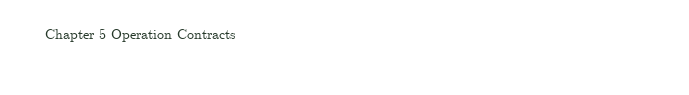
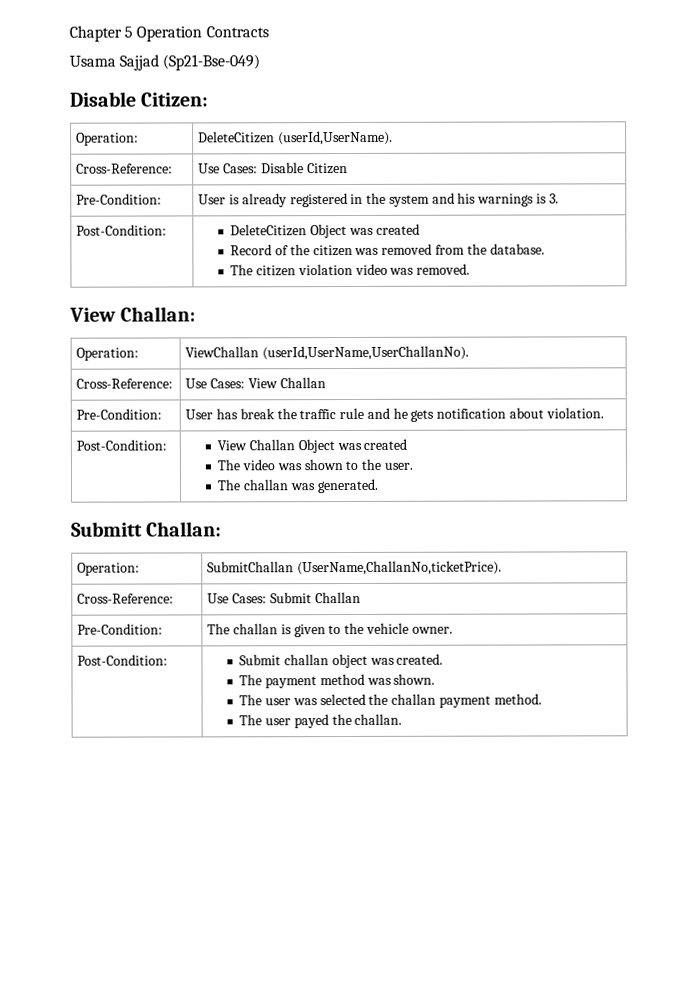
(236, 34) none -> [69,54,261,71] [69,91,209,107] [76,132,140,146] [198,130,394,146] [76,163,174,174] [198,162,348,175] [76,193,163,205] [198,192,559,208] [76,224,168,236] [230,223,420,239] [230,243,545,257] [230,263,471,277] [69,306,197,322] [76,347,140,361] [185,345,470,361] [76,378,174,389] [185,377,326,389] [76,408,163,420] [185,407,604,422] [76,439,168,451] [217,438,408,454] [217,458,413,471] [217,478,379,494] [71,521,223,537] [77,562,141,576] [207,560,503,576] [77,593,175,604] [207,591,361,604] [77,623,164,635] [207,622,453,638] [77,654,169,666] [239,653,444,669] [239,673,436,689] [239,693,542,708] [239,713,403,729] // Usama Sajjad (Sp21-Bse-049) // Disable Citizen: // Operation: | DeleteCitizen (userId,UserName). // Cross-Reference: | Use Cases: Disable Citizen // Pre-Condition: | User is already registered in the system and his warnings is 3. // Post-Condition: | DeleteCitizen Object was created // Record of the citizen was removed from the database. // The citizen violation video was removed. // View Challan: // Operation: | ViewChallan (userId,UserName,UserChallanNo). // Cross-Reference: | Use Cases: View Challan // Pre-Condition: | User has break the traffic rule and he gets notification about violation. // Post-Condition: | View Challan Object was created // The video was shown to the user. // The challan was generated. // Submitt Challan: // Operation: | SubmitChallan (UserName,ChallanNo,ticketPrice). // Cross-Reference: | Use Cases: Submit Challan // Pre-Condition: | The challan is given to the vehicle owner. // Post-Condition: | Submit challan object was created. // The payment method was shown. // The user was selected the challan payment method. // The user payed the challan.

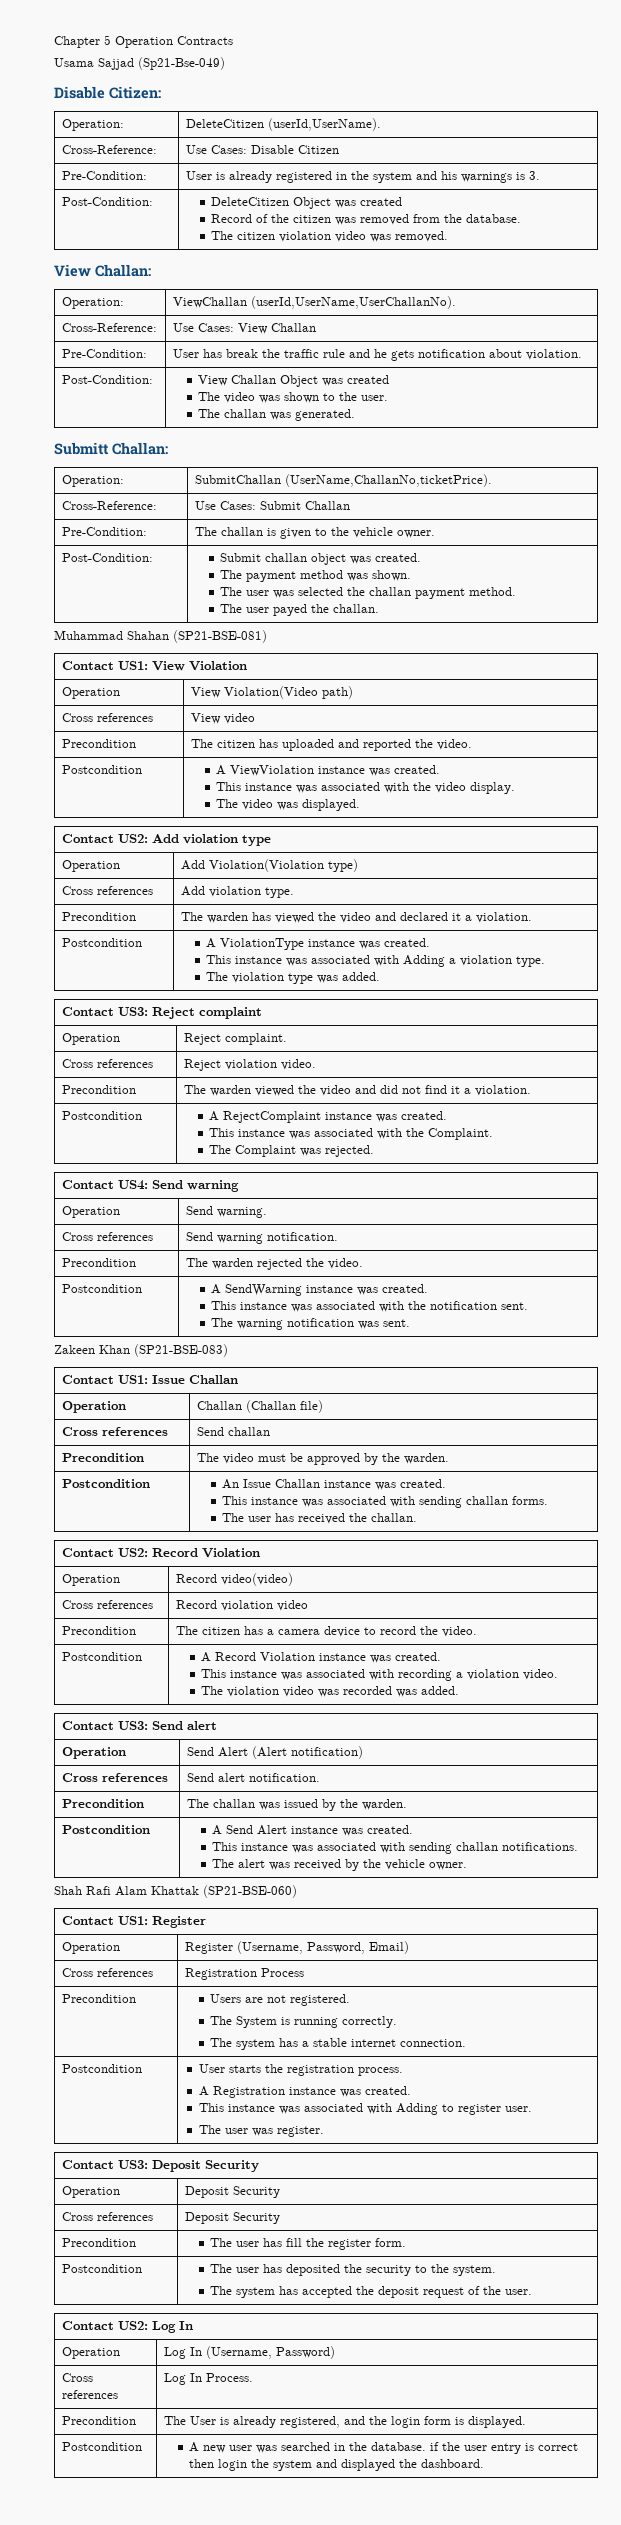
(403, 719) none -> [54,630,267,643] [61,661,247,671] [61,687,120,699] [190,686,353,699] [61,713,153,722] [190,713,255,724] [61,739,136,748] [190,739,472,751] [61,765,142,774] [216,765,441,776] [216,782,516,794] [216,799,361,811] [61,834,271,846] [61,860,120,872] [180,859,358,872] [61,886,153,895] [180,886,294,898] [61,912,136,921] [180,912,532,923] [61,938,142,947] [206,938,431,950] [206,955,546,967] [206,972,381,984] [61,1007,262,1019] [61,1033,120,1045] [183,1033,287,1045] [61,1059,153,1068] [183,1059,316,1071] [61,1085,136,1094] [183,1085,531,1096] [61,1111,142,1120] [209,1111,448,1123] [209,1128,494,1140] [209,1145,375,1157] [61,1180,239,1192] [61,1206,120,1218] [185,1206,267,1218] [61,1232,153,1241] [185,1232,338,1244] [61,1258,136,1267] [185,1258,363,1270] [61,1284,142,1293] [211,1284,429,1296] [211,1301,529,1312] [211,1318,411,1330] [54,1344,228,1357] [61,1375,238,1384] [61,1401,126,1413] [196,1400,323,1413] [61,1427,168,1436] [196,1427,270,1436] [61,1453,144,1462] [196,1453,449,1465] [61,1479,150,1488] [222,1479,447,1490] [222,1496,549,1508] [222,1513,418,1524] [61,1548,260,1558] [61,1574,120,1586] [175,1573,293,1586] [61,1600,153,1609] [175,1600,308,1611] [61,1626,136,1635] [175,1626,477,1637] [61,1652,142,1661] [201,1652,442,1663] [201,1669,559,1681] [201,1686,460,1697] [61,1721,217,1730] [61,1747,126,1759] [186,1746,363,1759] [61,1773,168,1782] [186,1773,320,1782] [61,1799,144,1808] [186,1799,407,1811] [61,1825,150,1834] [212,1825,414,1836] [212,1842,579,1854] [212,1859,468,1871] [54,1885,297,1898] [61,1916,206,1928] [61,1942,120,1954] [184,1941,409,1954] [61,1968,153,1977] [184,1968,304,1980] [61,1994,136,2003] [210,1994,351,2006] [210,2016,398,2028] [210,2038,467,2050] [61,2064,142,2073] [199,2064,404,2076] [199,2086,412,2098] [199,2103,533,2115] [199,2125,325,2137] [61,2160,259,2172] [61,2186,120,2198] [184,2186,280,2198] [61,2212,153,2221] [184,2212,280,2224] [61,2238,136,2247] [210,2238,407,2250] [61,2264,142,2273] [210,2264,497,2276] [210,2286,533,2298] [61,2321,193,2333] [61,2347,120,2359] [163,2346,335,2359] [61,2373,93,2382] [61,2390,118,2399] [163,2373,253,2385] [61,2416,136,2425] [163,2416,526,2428] [61,2442,142,2451] [189,2442,579,2454] [189,2459,485,2471] // Muhammad Shahan (SP21-BSE-081) // Contact US1: View Violation // Operation | View Violation(Video path) // Cross references | View video // Precondition | The citizen has uploaded and reported the video. // Postcondition | A ViewViolation instance was created. // This instance was associated with the video display. // The video was displayed. // Contact US2: Add violation type // Operation | Add Violation(Violation type) // Cross references | Add violation type. // Precondition | The warden has viewed the video and declared it a violation. // Postcondition | A ViolationType instance was created. // This instance was associated with Adding a violation type. // The violation type was added. // Contact US3: Reject complaint // Operation | Reject complaint. // Cross references | Reject violation video. // Precondition | The warden viewed the video and did not find it a violation. // Postcondition | A RejectComplaint instance was created. // This instance was associated with the Complaint. // The Complaint was rejected. // Contact US4: Send warning // Operation | Send warning. // Cross references | Send warning notification. // Precondition | The warden rejected the video. // Postcondition | A SendWarning instance was created. // This instance was associated with the notification sent. // The warning notification was sent. // Zakeen Khan (SP21-BSE-083) // Contact US1: Issue Challan // Operation | Challan (Challan file) // Cross references | Send challan // Precondition | The video must be approved by the warden. // Postcondition | An Issue Challan instance was created. // This instance was associated with sending challan forms. // The user has received the challan. // Contact US2: Record Violation // Operation | Record video(video) // Cross references | Record violation video // Precondition | The citizen has a camera device to record the video. // Postcondition | A Record Violation instance was created. // This instance was associated with recording a violation video. // The violation video was recorded was added. // Contact US3: Send alert // Operation | Send Alert (Alert notification) // Cross references | Send alert notification. // Precondition | The challan was issued by the warden. // Postcondition | A Send Alert instance was created. // This instance was associated with sending challan notifications. // The alert was received by the vehicle owner. // Shah Rafi Alam Khattak (SP21-BSE-060) // Contact US1: Register // Operation | Register (Username, Password, Email) // Cross references | Registration Process // Precondition | Users are not registered. // The System is running correctly. // The system has a stable internet connection. // Postcondition | User starts the registration process. // A Registration instance was created. // This instance was associated with Adding to register user. // The user was register. // Contact US3: Deposit Security // Operation | Deposit Security // Cross references | Deposit Security // Precondition | The user has fill the register form. // Postcondition | The user has deposited the security to the system. // The system has accepted the deposit request of the user. // Contact US2: Log In // Operation | Log In (Username, Password) // Cross references | Log In Process. // Precondition | The User is already registered, and the login form is displayed. // Postcondition | A new user was searched in the database. if the user entry is correct then login the system and displayed the dashboard.

